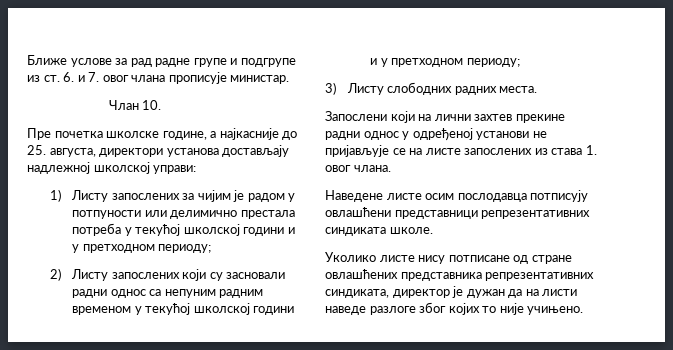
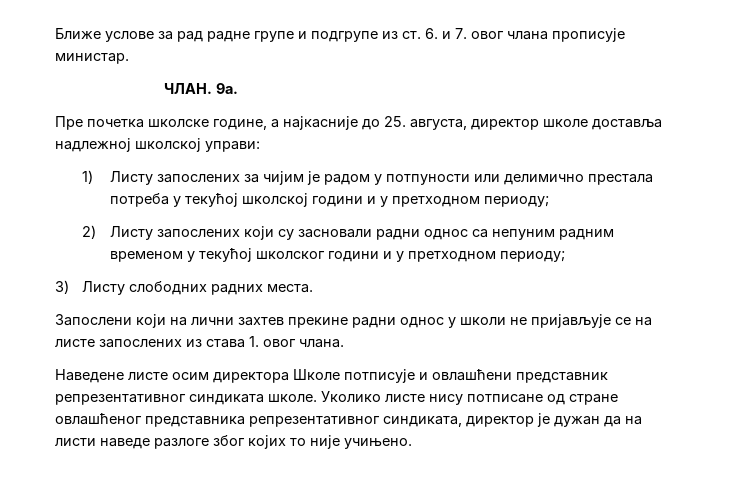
[108,100,162,110] Члан 10. -> [164,83,239,94] ЧЛАН. 9а.
[99,145,290,157] директори установа достављаjу -> [471,119,662,130] директор школе доставља
[193,303,250,315] школскоj -> [255,251,325,259] школског
[412,128,530,141] одређеноj установи -> [460,317,506,325] школи
[457,190,589,202] [325,207,591,219] послодавца потписуjу овлашћени представници репрезентативних -> [213,369,608,383] [55,394,186,405] директора Школе потписује и овлашћени представник репрезентативног
(433, 230) // -> (317, 398) none
[325,269,595,281] овлашћених представника репрезентативних -> [55,413,380,427] овлашћеног представника репрезентативног

